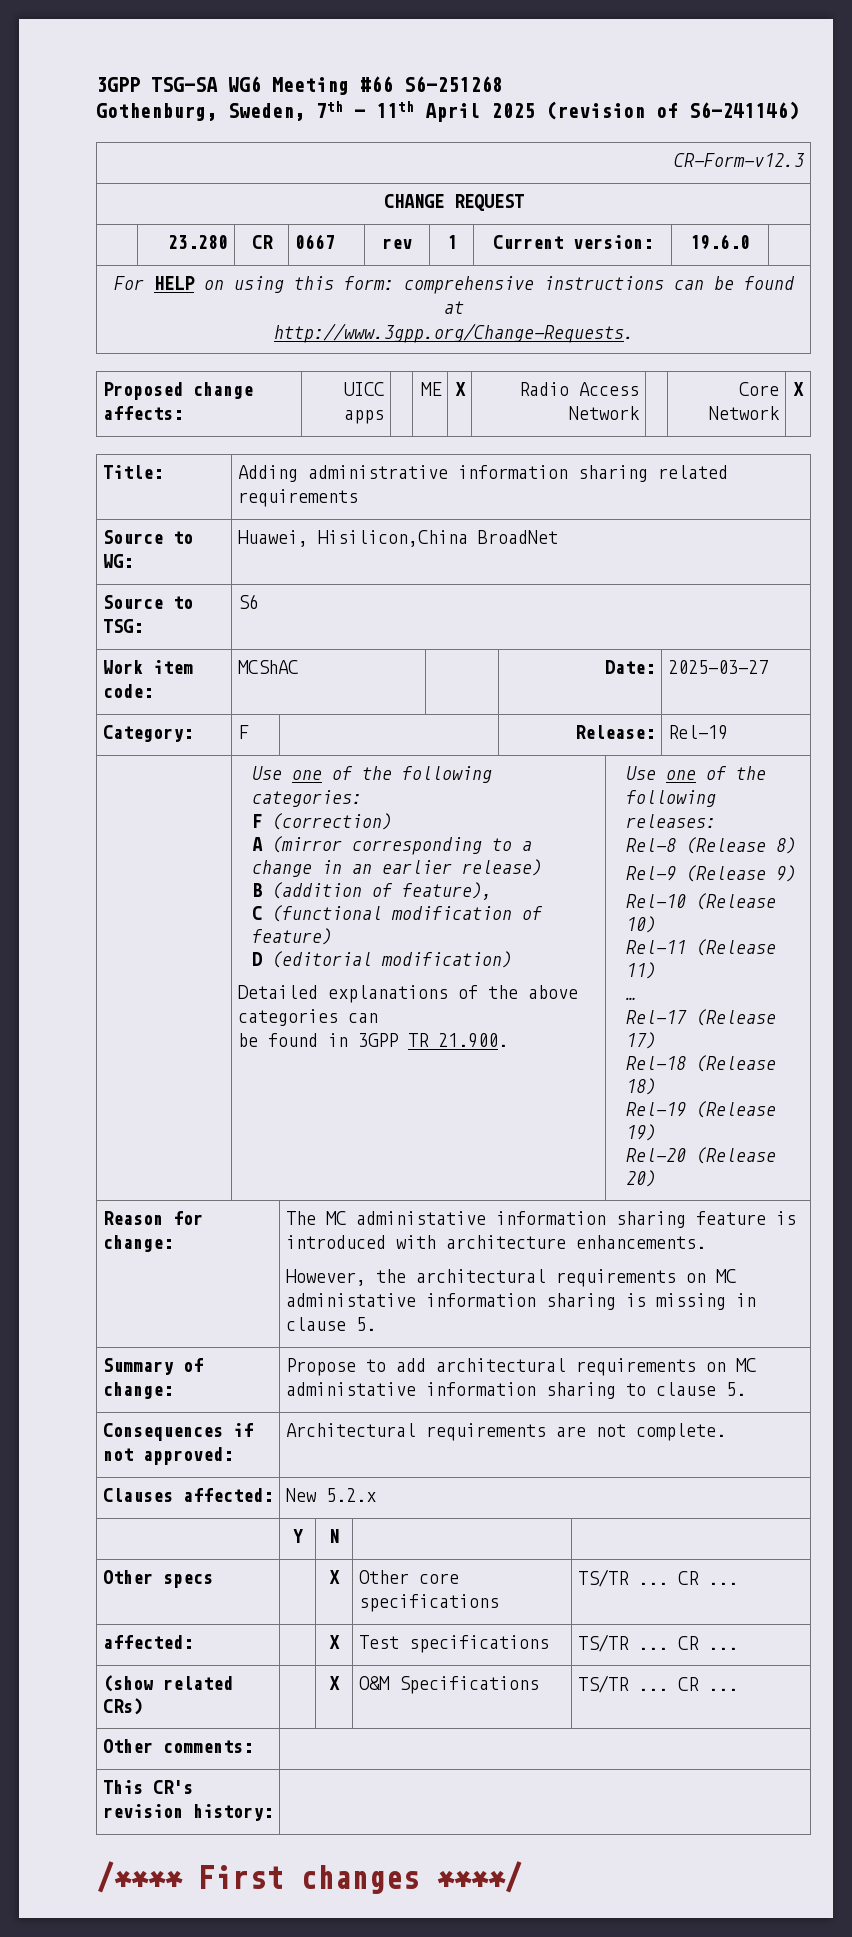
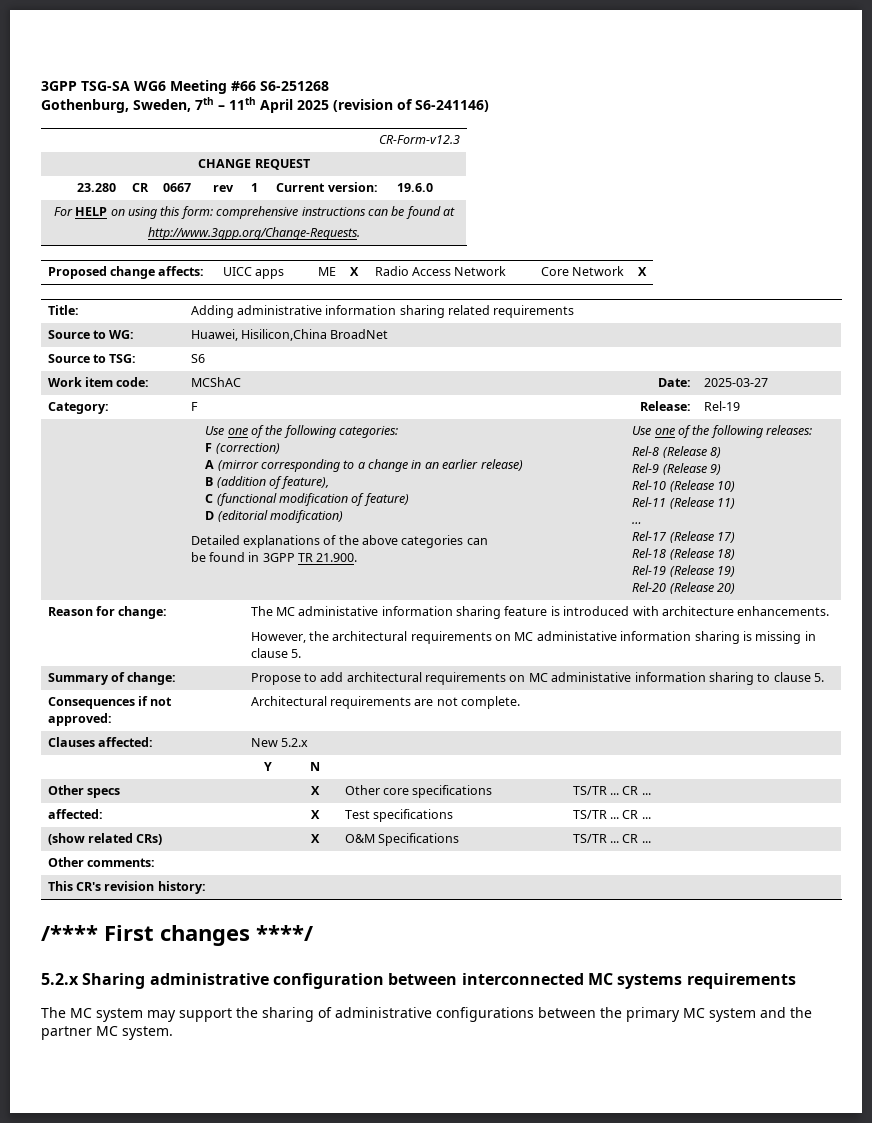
(522, 1877) none -> [41,973,796,989] [41,1007,812,1022] [41,1026,173,1040] // 5.2.x Sharing administrative configuration between interconnected MC systems requirements // The MC system may support the sharing of administrative configurations between the primary MC system and the partner MC system.

